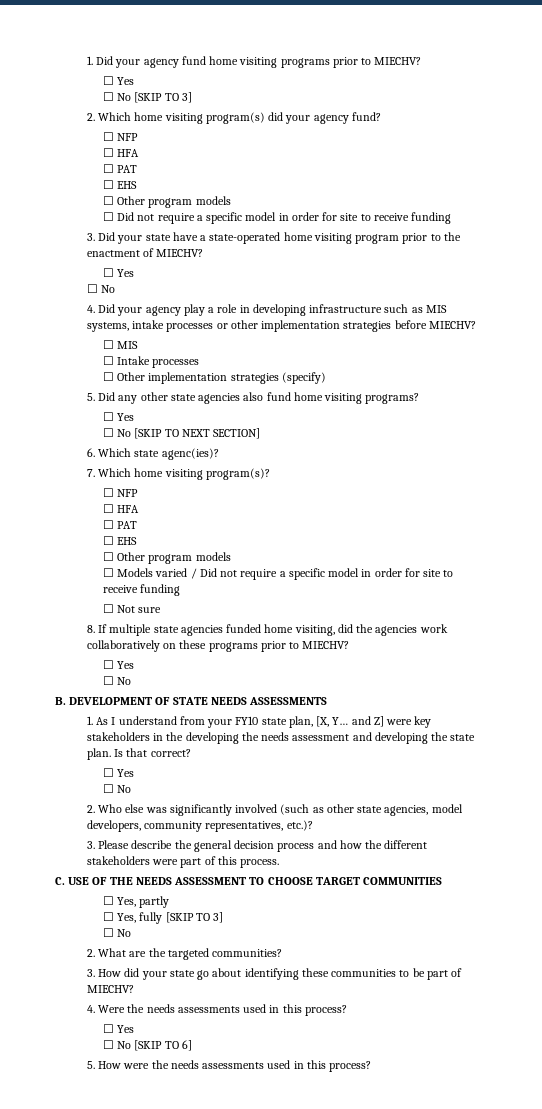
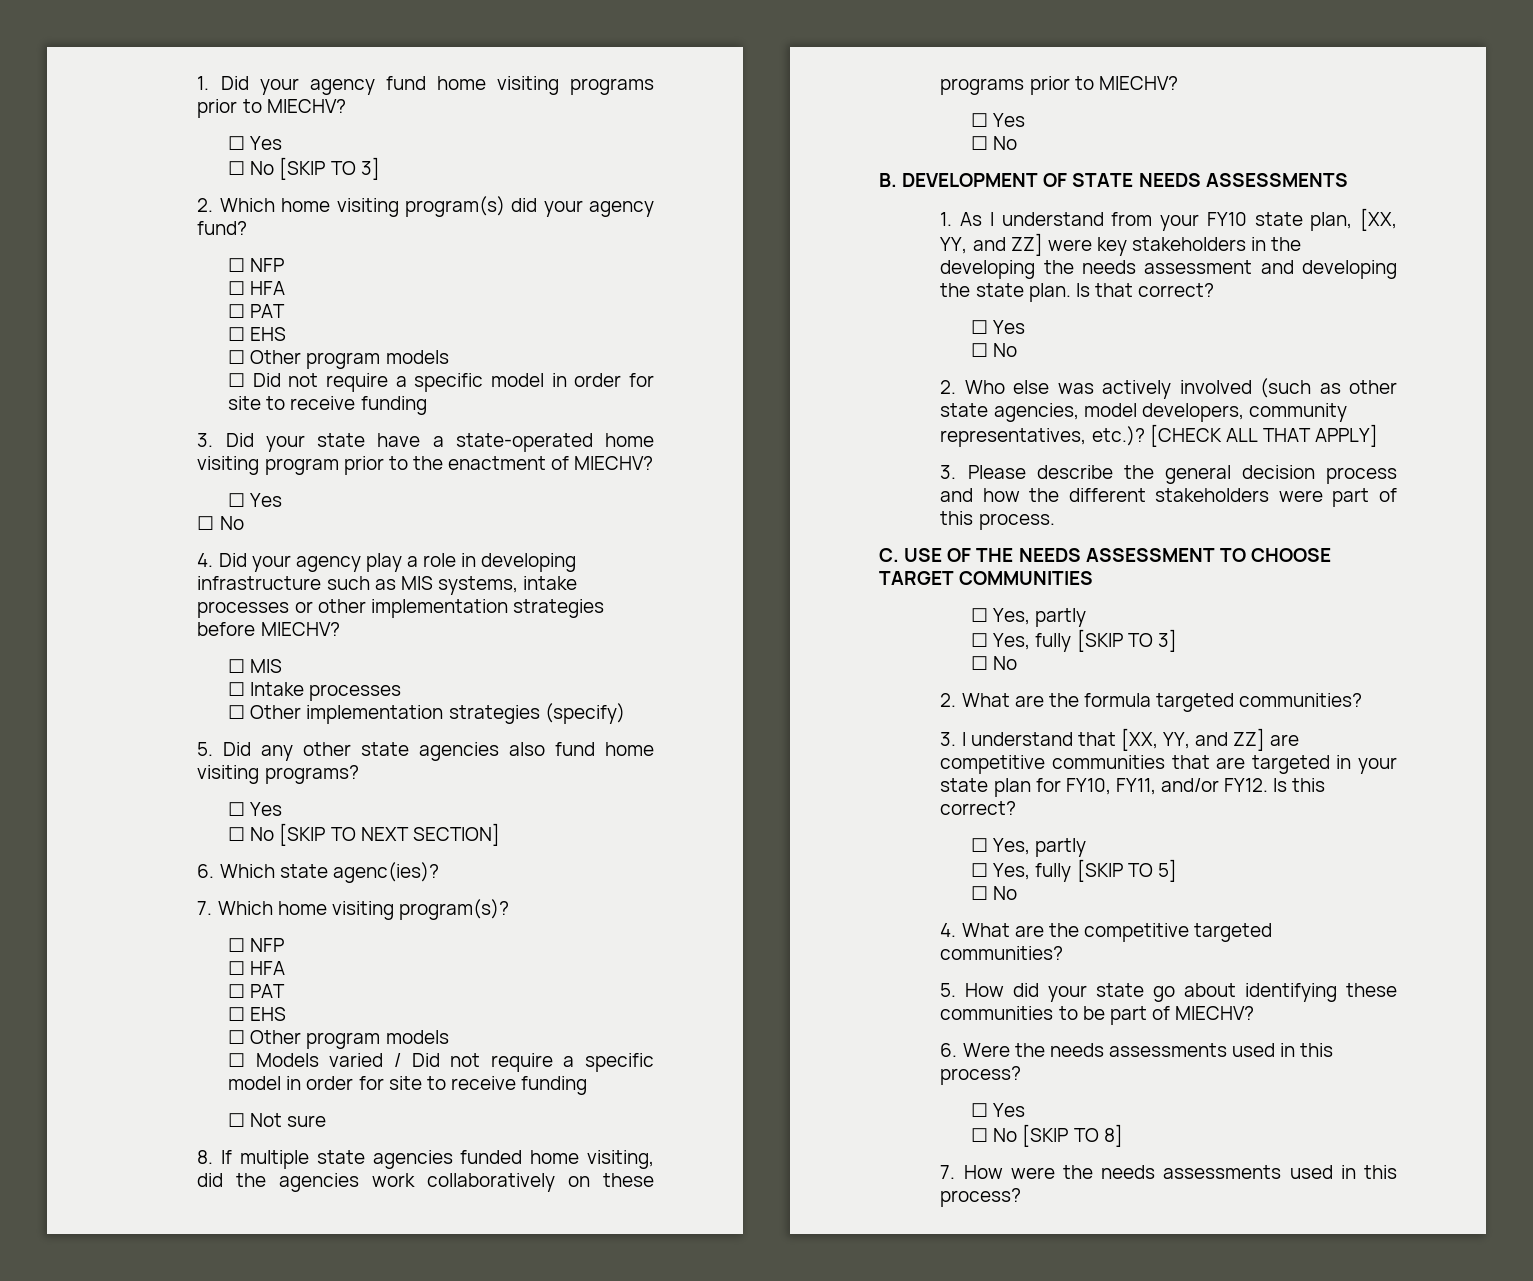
[316,716,384,727] [X, Y… and Z] -> [1360,208,1397,231] [940,233,1043,256] [XX, YY, and ZZ]
[169,804,232,816] significantly -> [1102,380,1172,399] actively
(313, 825) none -> [1149,424,1379,447] [CHECK ALL THAT APPLY]
(166, 952) none -> [1083,693,1151,707] formula
(95, 973) none -> [961,728,1300,751] [940,755,1397,774] [940,778,1326,797] [940,801,1017,815] [971,838,1087,857] [971,859,1177,882] [971,886,1018,900] [940,923,1273,942] [940,946,1064,960] [940,983,957,997] I understand that [XX, YY, and ZZ] are competitive communities that are targeted in your state plan for FY10, FY11, and/or FY12. Is this correct? // ☐ Yes, partly // ☐ Yes, fully [SKIP TO 5] // ☐ No // 4. What are the competitive targeted communities? // 5.
[86,1005,95,1013] 4. -> [940,1043,958,1057] 6.
[181,1040,192,1051] [86,1061,95,1069] 6] // 5. -> [1103,1124,1123,1147] [940,1165,956,1179] 8] // 7.

